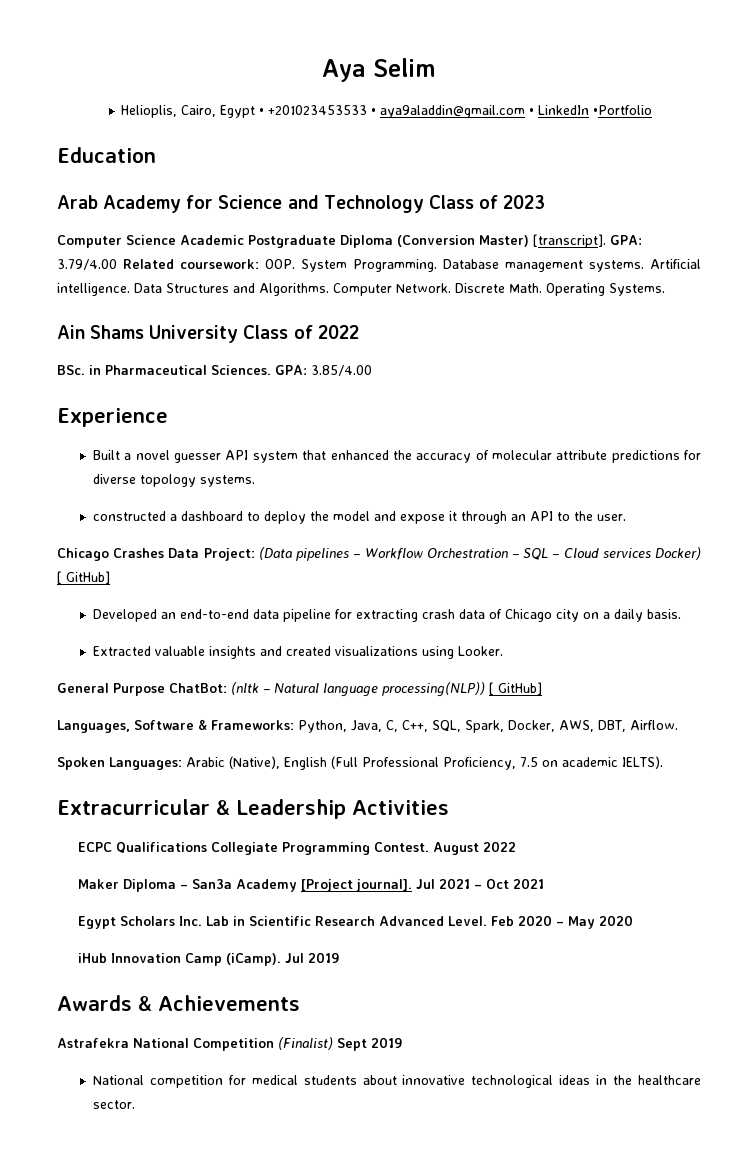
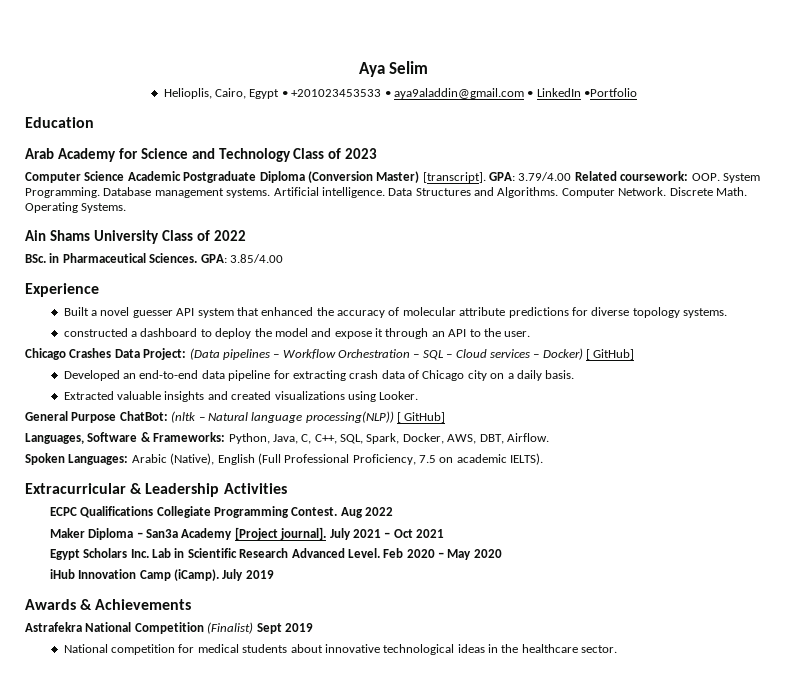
(651, 553) none -> [533,354,540,358] –
[432,842,479,855] August -> [340,507,363,518] Aug
[415,879,435,889] Jul -> [329,528,351,540] July
[284,953,304,963] Jul -> [222,569,244,581] July

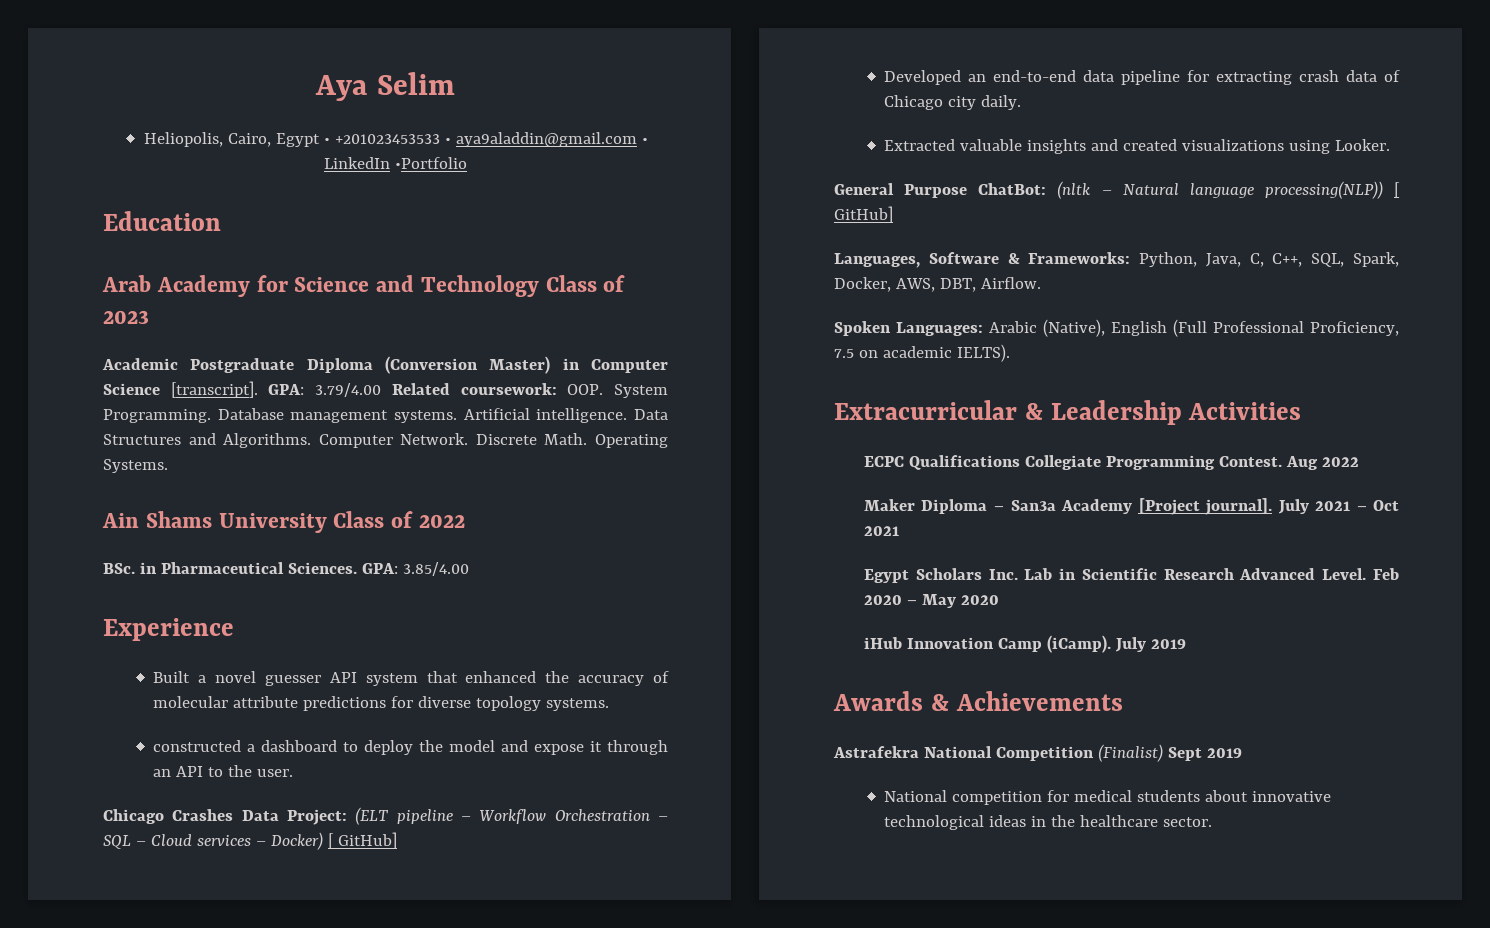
[163,88,212,99] Helioplis, -> [143,132,223,147] Heliopolis,
[25,171,125,183] Computer Science -> (149, 317) none
(420, 177) none -> [562,358,668,373] [103,383,160,395] in Computer Science
[189,348,270,360] (Data pipelines -> [355,807,453,825] (ELT pipeline
[490,370,575,381] on a daily basis. -> [981,95,1022,110] daily.

